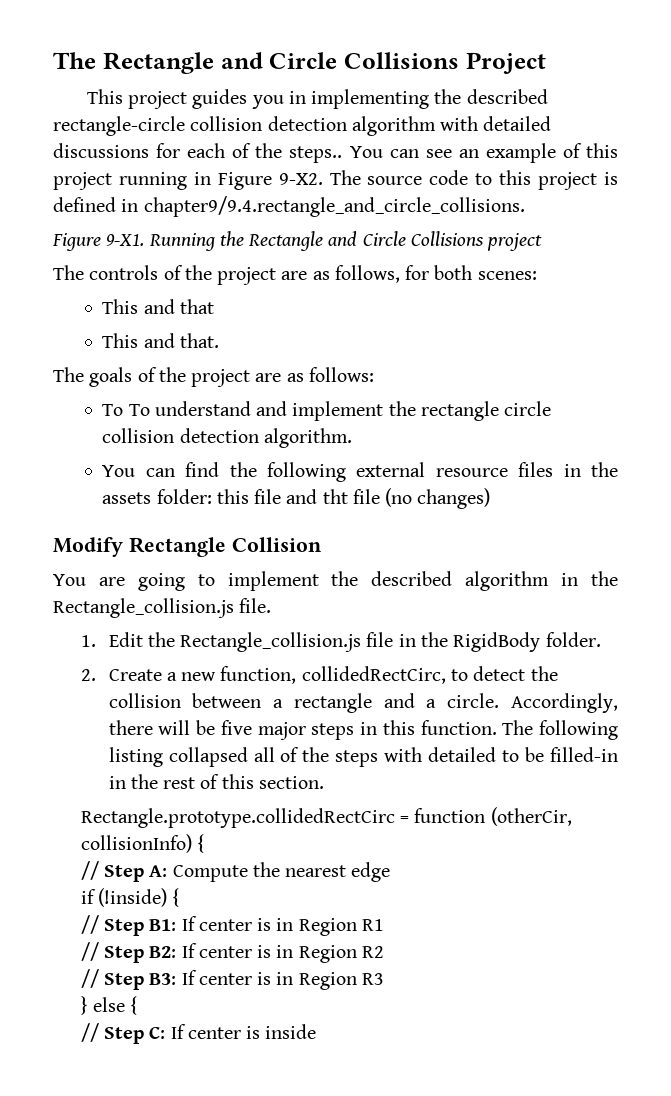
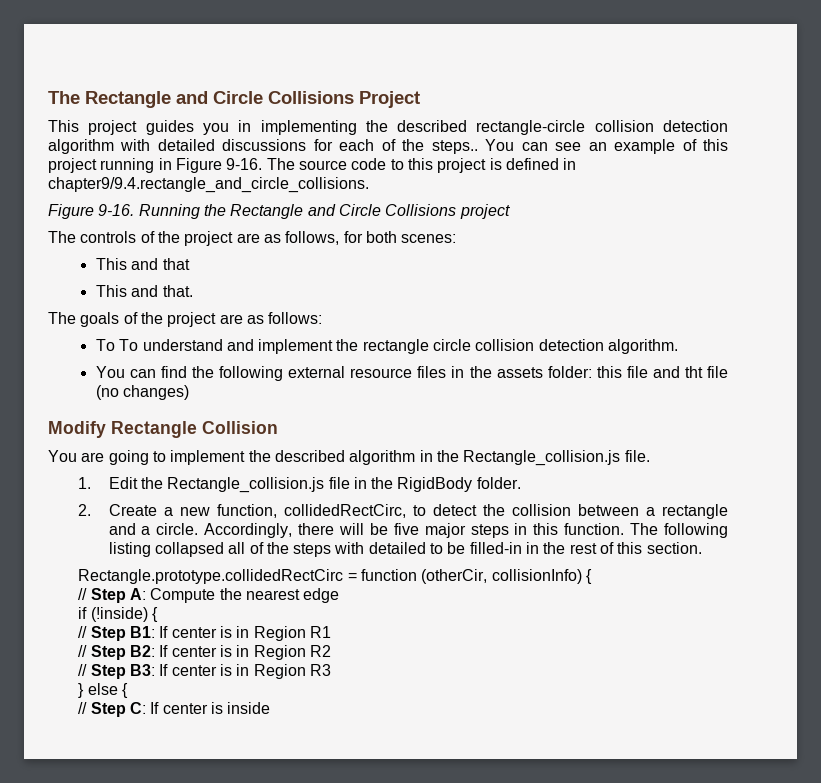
[278,173,323,185] 9-X2. -> [226,158,263,170] 9-16.
[106,234,145,246] 9-X1. -> [98,204,135,216] 9-16.

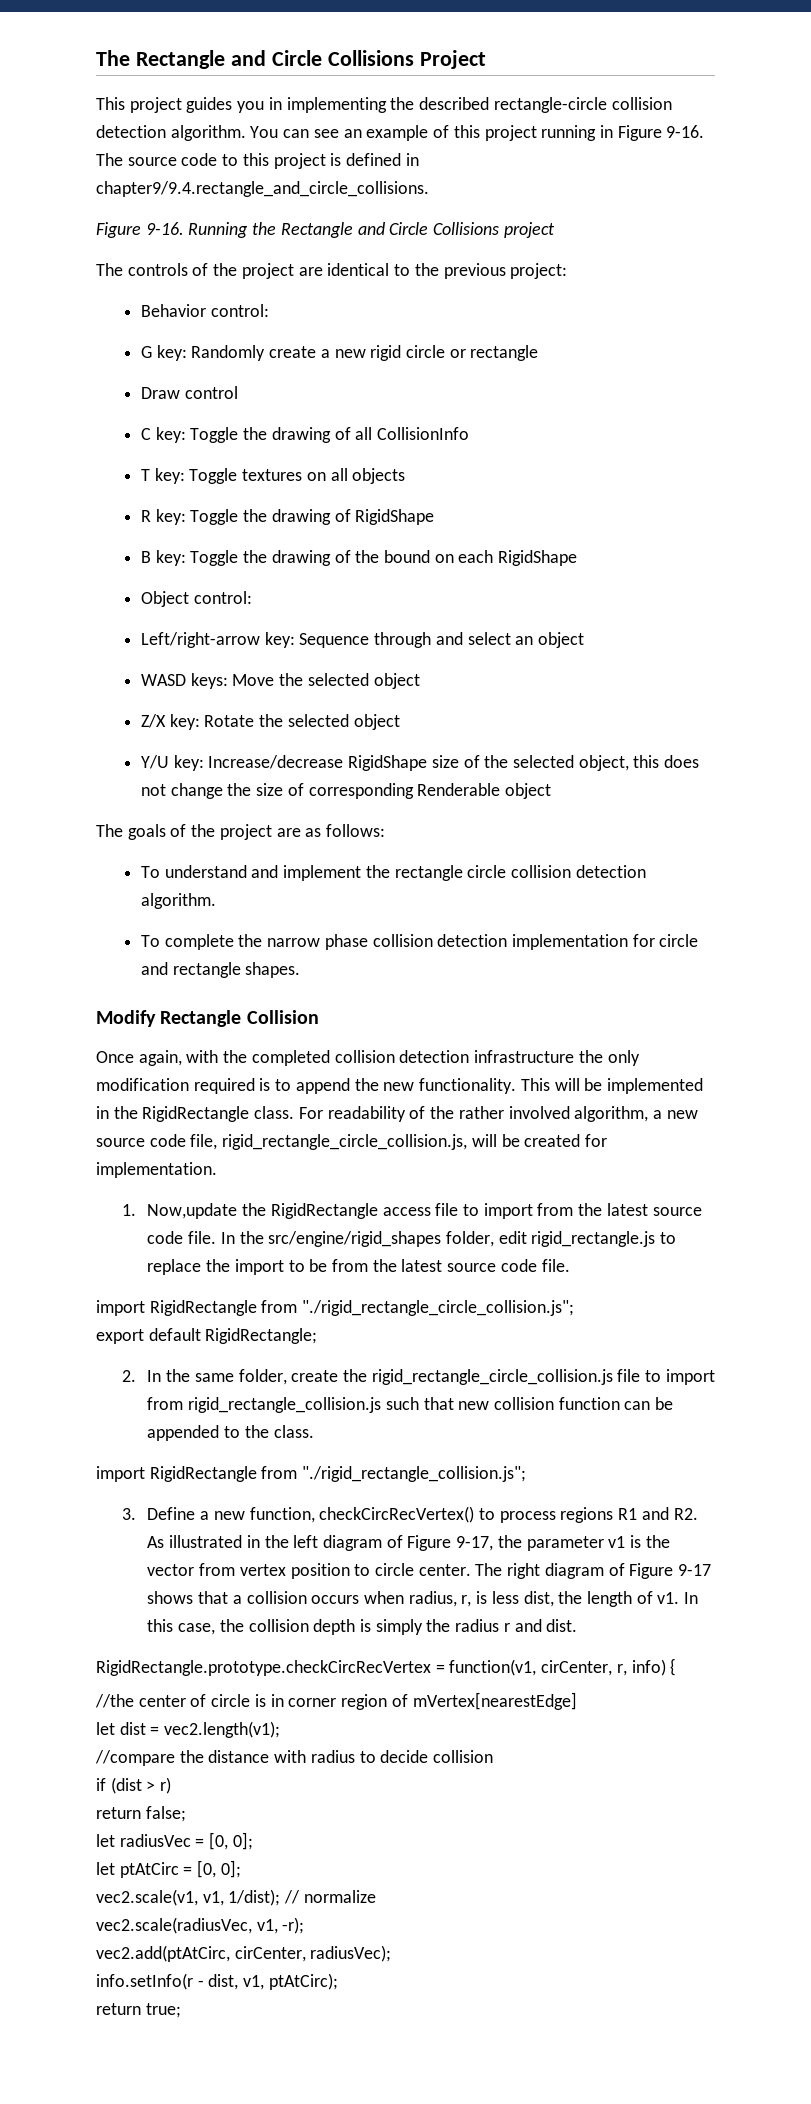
[48,139,478,154] algorithm with detailed discussions for each of the steps.. -> [170,125,246,141] algorithm.
[263,231,457,245] [95,258,190,270] [95,285,193,297] as follows, for both scenes: // This and that // This and that. -> [327,263,568,279] [140,304,269,317] [140,345,539,361] [140,386,238,399] [140,427,469,443] [140,468,406,484] [140,509,435,525] [140,550,578,566] [140,591,252,607] [140,632,584,648] [140,673,420,689] [140,714,400,730] [140,755,700,771] [140,783,551,799] identical to the previous project: // Behavior control: // G key: Randomly create a new rigid circle or rectangle // Draw control // C key: Toggle the drawing of all CollisionInfo // T key: Toggle textures on all objects // R key: Toggle the drawing of RigidShape // B key: Toggle the drawing of the bound on each RigidShape // Object control: // Left/right-arrow key: Sequence through and select an object // WASD keys: Move the selected object // Z/X key: Rotate the selected object // Y/U key: Increase/decrease RigidShape size of the selected object, this does not change the size of corresponding Renderable object
[119,339,139,351] To -> (160, 872) none
[95,366,729,381] [95,385,190,400] [48,421,278,438] [48,450,650,466] [78,477,521,493] [78,504,728,519] [108,523,729,538] [108,542,702,557] [78,569,592,584] [78,588,340,603] [78,607,158,622] [78,626,331,641] [78,645,331,660] [78,664,331,679] [78,683,128,698] [78,702,271,717] You can find the following external resource files in the assets folder: this file and tht file (no changes) // Modify Rectangle Collision // You are going to implement the described algorithm in the Rectangle_collision.js file. // 1. Edit the Rectangle_collision.js file in the RigidBody folder. // 2. Create a new function, collidedRectCirc, to detect the collision between a rectangle and a circle. Accordingly, there will be five major steps in this function. The following listing collapsed all of the steps with detailed to be filled-in in the rest of this section. // Rectangle.prototype.collidedRectCirc = function (otherCir, collisionInfo) { // // Step A: Compute the nearest edge // if (!inside) { // // Step B1: If center is in Region R1 // // Step B2: If center is in Region R2 // // Step B3: If center is in Region R3 // } else { // // Step C: If center is inside -> [140,934,699,950] [140,962,301,978] [96,1010,319,1027] [96,1050,640,1066] [96,1078,703,1094] [96,1106,698,1122] [96,1134,608,1150] [96,1162,217,1178] [121,1203,702,1219] [147,1231,677,1247] [147,1259,570,1275] [96,1300,575,1316] [96,1328,318,1344] [121,1369,715,1385] [147,1397,674,1413] [147,1425,314,1441] [96,1466,527,1482] [121,1506,698,1523] [147,1535,670,1551] [147,1563,712,1579] [147,1591,699,1607] [147,1619,578,1635] [96,1658,677,1676] [95,1692,577,1710] [96,1721,281,1738] [95,1750,494,1766] [96,1777,172,1794] [96,1806,186,1822] [96,1832,253,1850] [96,1860,241,1878] [96,1889,376,1906] [96,1917,305,1934] [96,1945,392,1962] [96,1973,338,1990] [96,2003,181,2018] To complete the narrow phase collision detection implementation for circle and rectangle shapes. // Modify Rectangle Collision // Once again, with the completed collision detection infrastructure the only modification required is to append the new functionality. This will be implemented in the RigidRectangle class. For readability of the rather involved algorithm, a new source code file, rigid_rectangle_circle_collision.js, will be created for implementation. // 1. Now,update the RigidRectangle access file to import from the latest source code file. In the src/engine/rigid_shapes folder, edit rigid_rectangle.js to replace the import to be from the latest source code file. // import RigidRectangle from "./rigid_rectangle_circle_collision.js"; // export default RigidRectangle; // 2. In the same folder, create the rigid_rectangle_circle_collision.js file to import from rigid_rectangle_collision.js such that new collision function can be appended to the class. // import RigidRectangle from "./rigid_rectangle_collision.js"; // 3. Define a new function, checkCircRecVertex() to process regions R1 and R2. As illustrated in the left diagram of Figure 9-17, the parameter v1 is the vector from vertex position to circle center. The right diagram of Figure 9-17 shows that a collision occurs when radius, r, is less dist, the length of v1. In this case, the collision depth is simply the radius r and dist. // RigidRectangle.prototype.checkCircRecVertex = function(v1, cirCenter, r, info) { // //the center of circle is in corner region of mVertex[nearestEdge] // let dist = vec2.length(v1); // //compare the distance with radius to decide collision // if (dist > r) // return false; // let radiusVec = [0, 0]; // let ptAtCirc = [0, 0]; // vec2.scale(v1, v1, 1/dist); // normalize // vec2.scale(radiusVec, v1, -r); // vec2.add(ptAtCirc, cirCenter, radiusVec); // info.setInfo(r - dist, v1, ptAtCirc); // return true;

